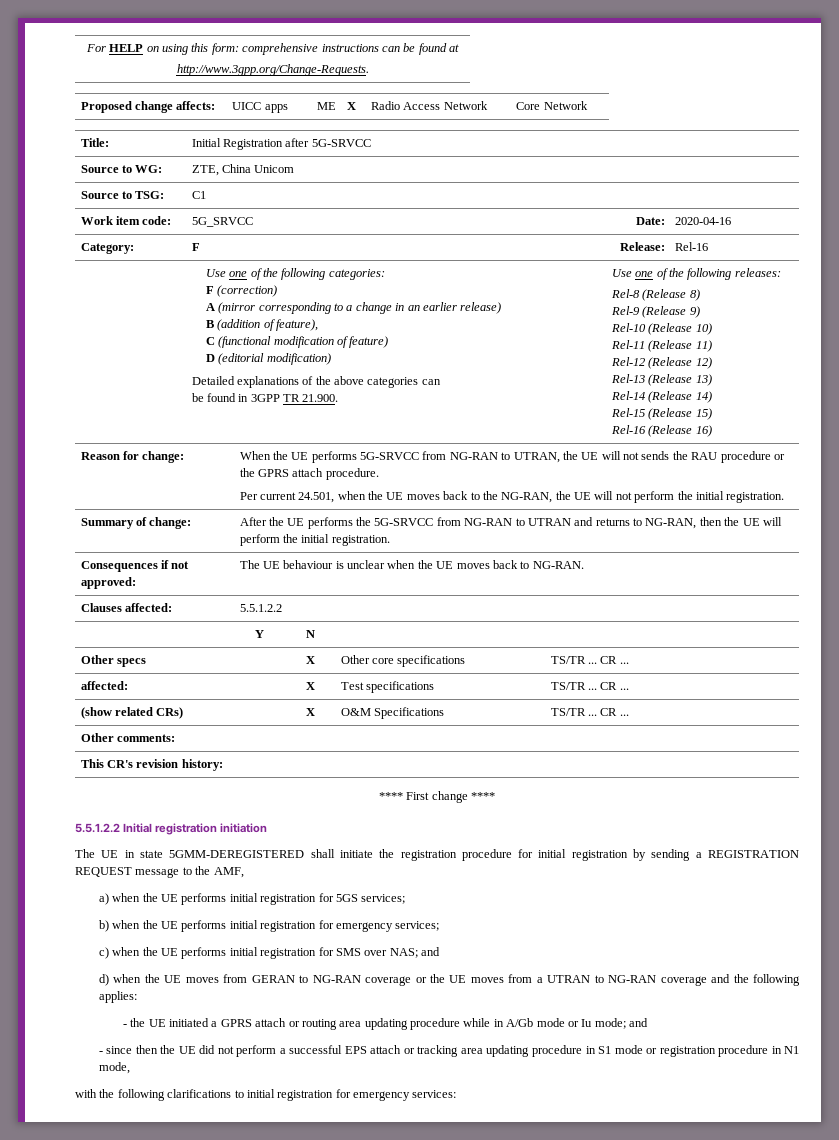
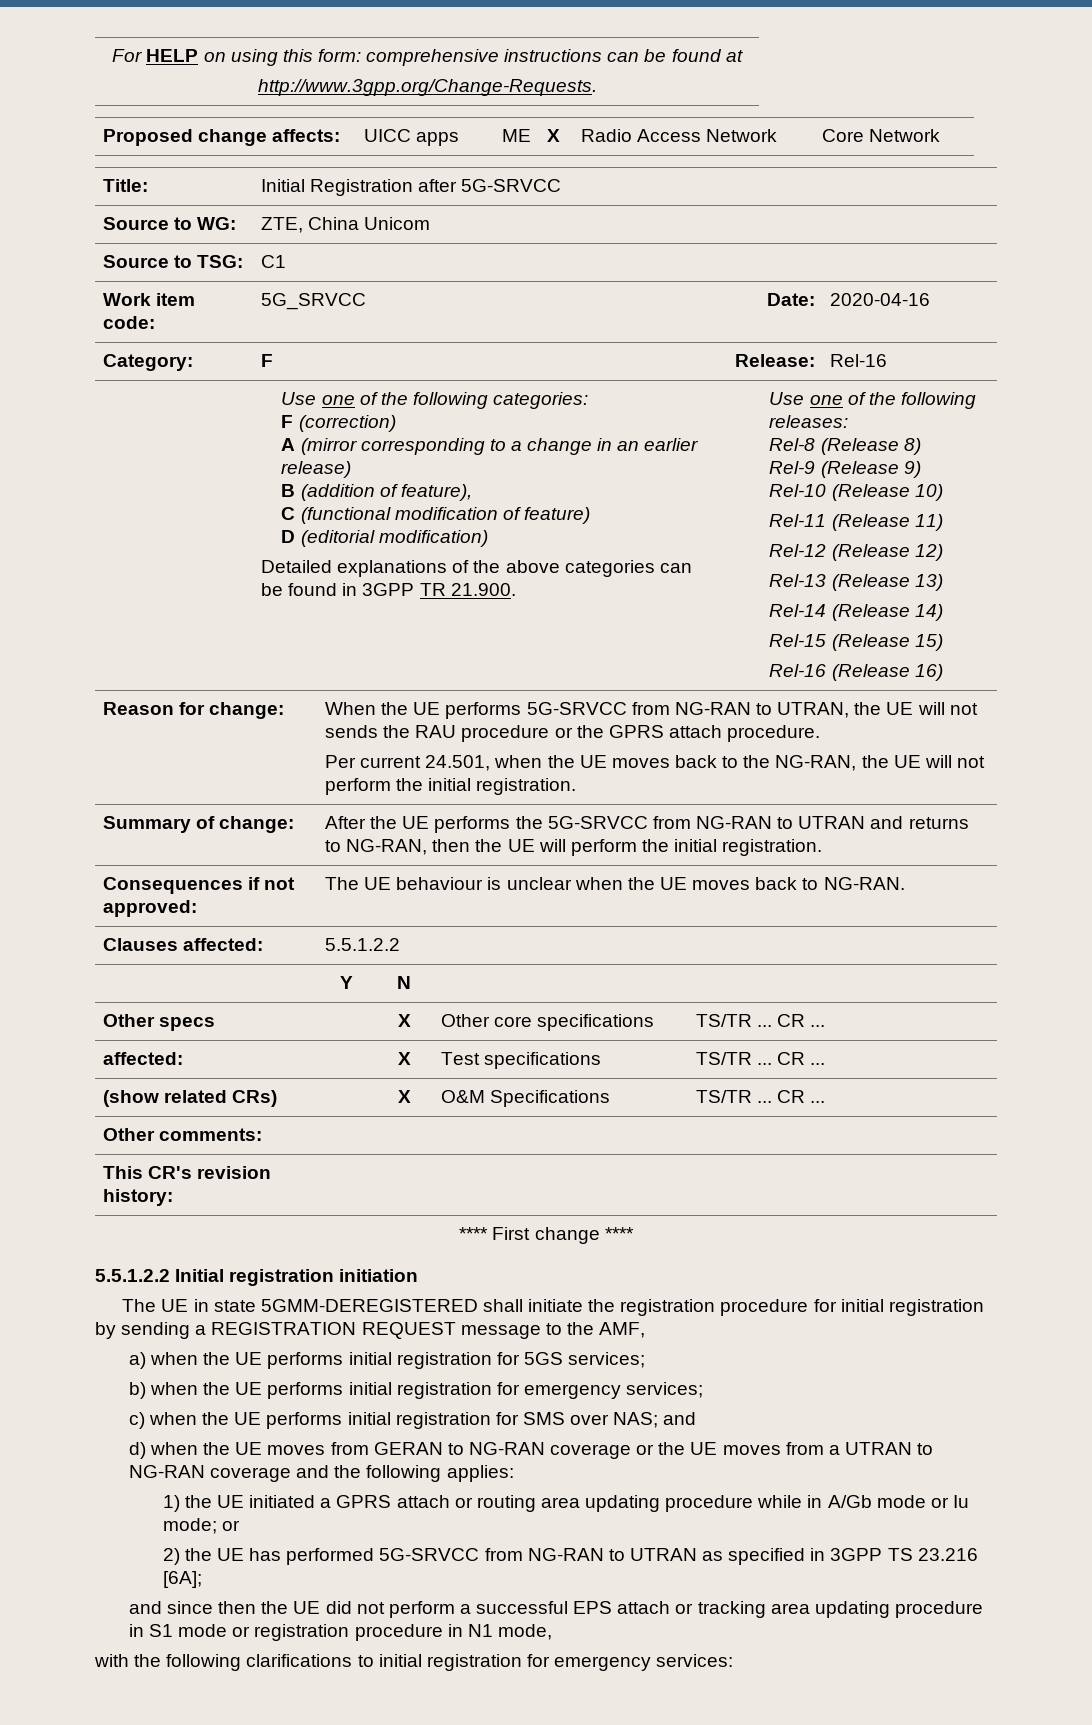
[122,1024,127,1027] - -> [162,1495,180,1512] 1)
[629,1018,649,1027] [98,1051,103,1054] and // - -> [221,1520,240,1531] [162,1548,978,1565] [162,1571,202,1588] [128,1601,162,1614] or // 2) the UE has performed 5G-SRVCC from NG-RAN to UTRAN as specified in 3GPP TS 23.216 [6A]; // and

